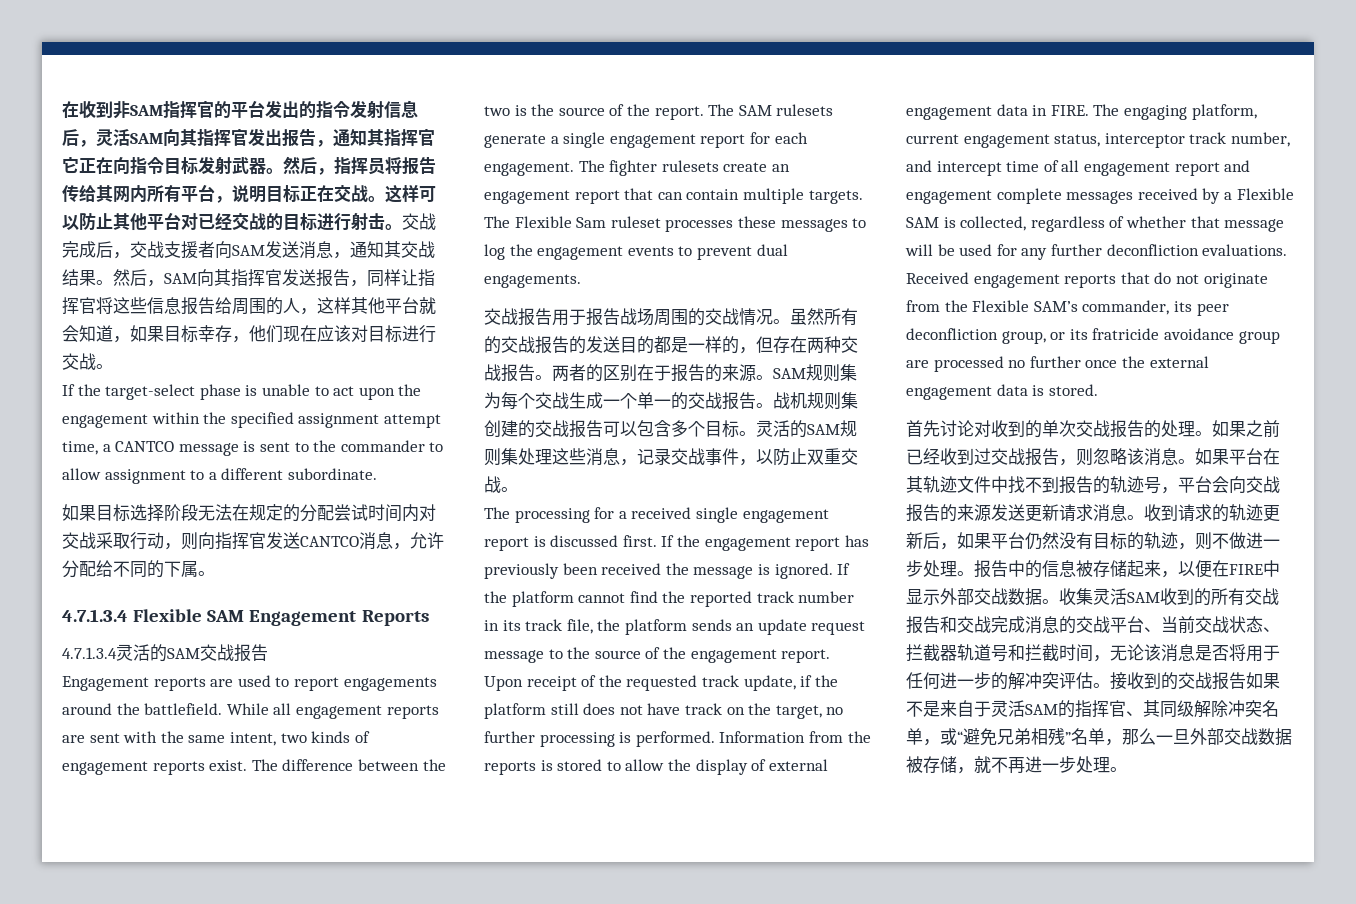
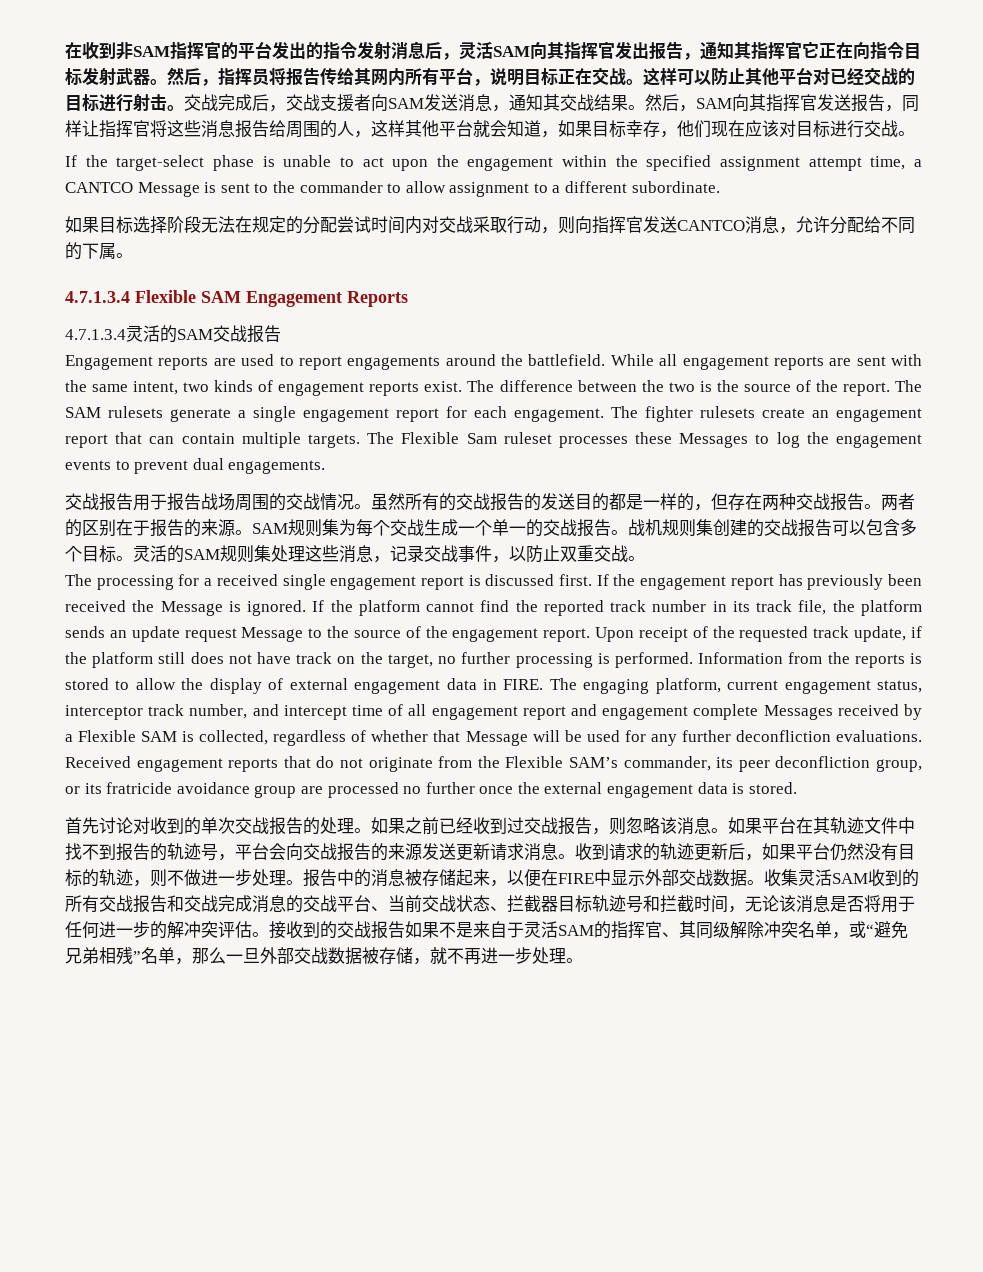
[384,101,401,118] 信 -> [391,42,408,59] 消
[147,297,164,314] 信 -> [201,120,218,138] 消
[178,443,239,456] message -> [137,182,200,197] Message
[780,219,848,232] messages -> [679,433,749,448] Messages
[693,566,754,579] message -> [160,601,223,616] Message
[484,650,544,663] message -> [241,627,304,642] Message
[1066,191,1134,204] messages -> [763,705,833,720] Messages
[1224,219,1285,232] message -> [465,731,528,746] Message
[1042,560,1059,577] 信 -> [371,869,388,887] 消
[957,644,991,661] 轨道 -> [558,895,626,913] 目标轨迹

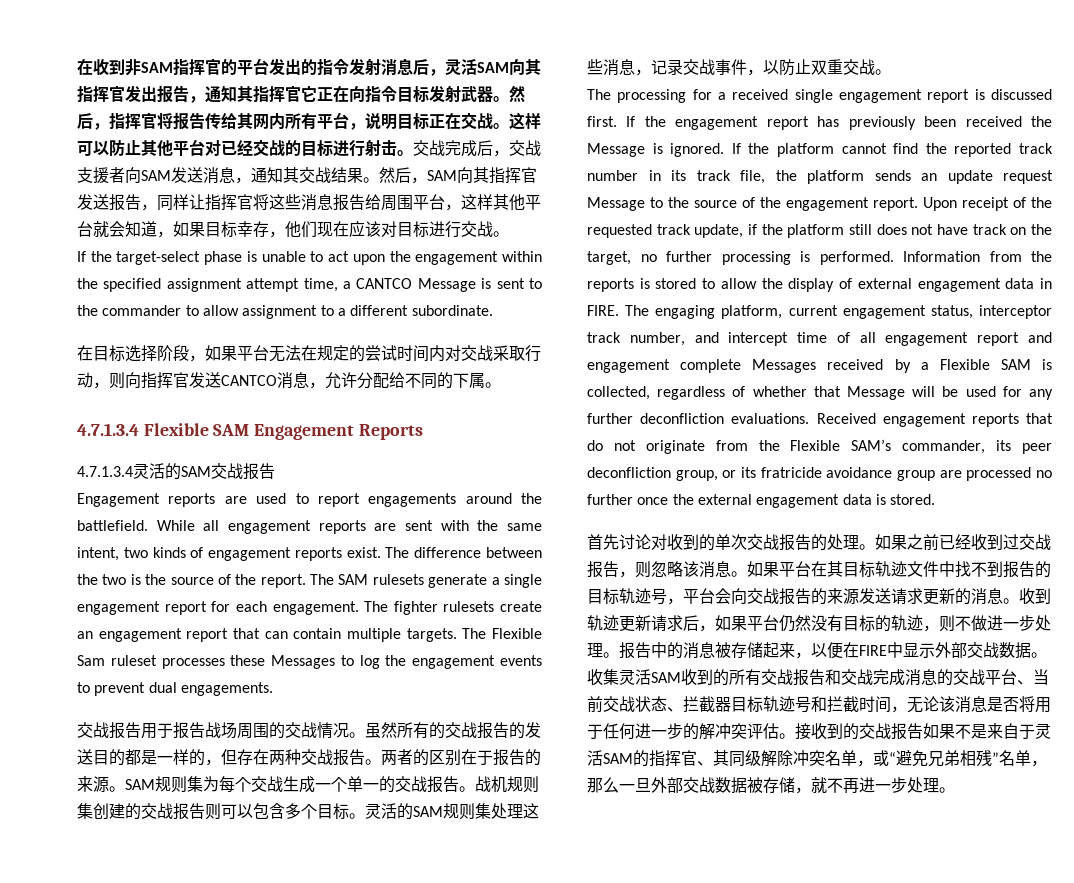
[252,69,269,86] 员 -> [141,113,157,129] 官
[320,120,354,138] 的人 -> [413,194,445,210] 平台
[65,216,99,233] 如果 -> [77,345,93,361] 在
(201, 224) none -> [189,345,269,362] ，如果平台
[303,216,337,234] 分配 -> (365, 353) none
(832, 527) none -> [205,803,221,820] 则
(830, 825) none -> [843,561,875,578] 目标
(167, 852) none -> [587,588,619,605] 目标
[456,843,524,861] 更新请求 -> [891,588,971,605] 请求更新的
[609,843,660,861] 请求的 -> (1051, 596) none
(728, 851) none -> [651,615,683,632] 请求

